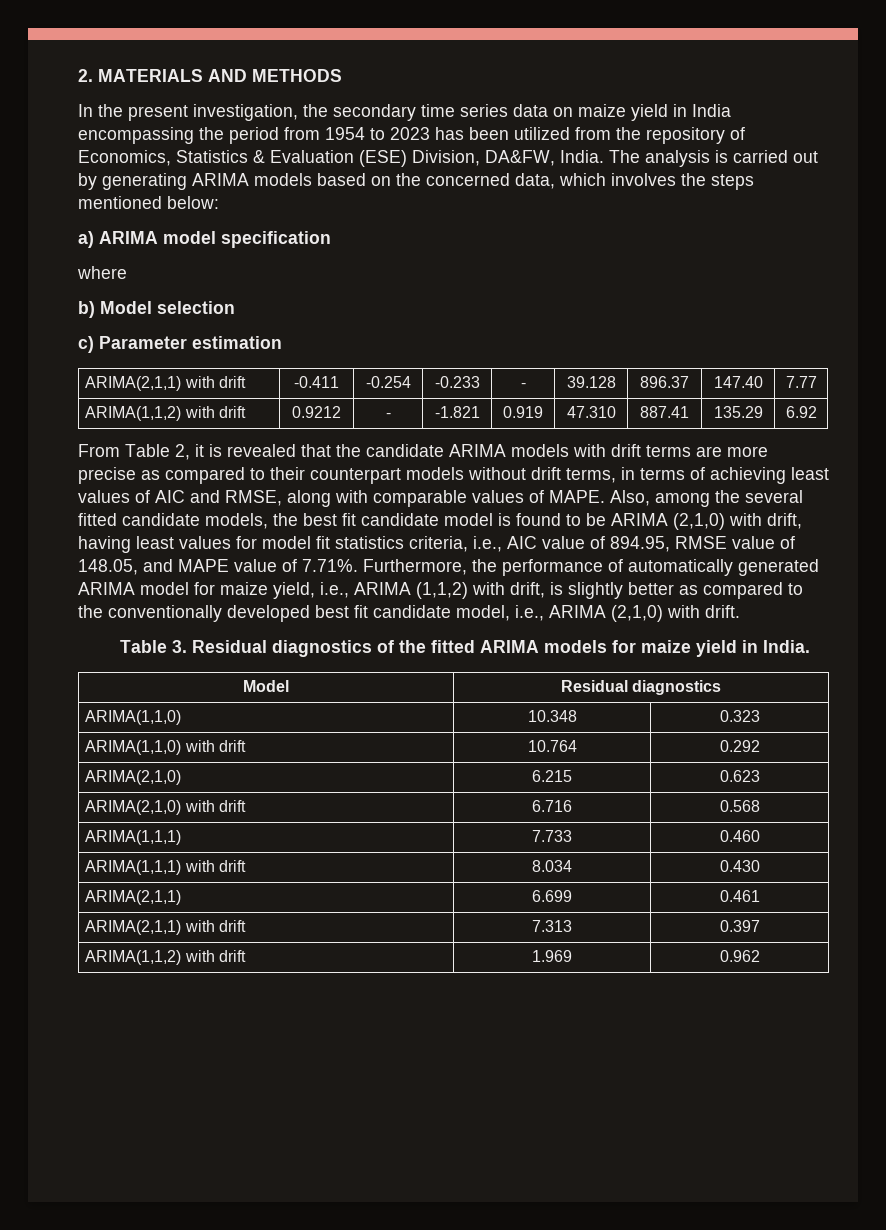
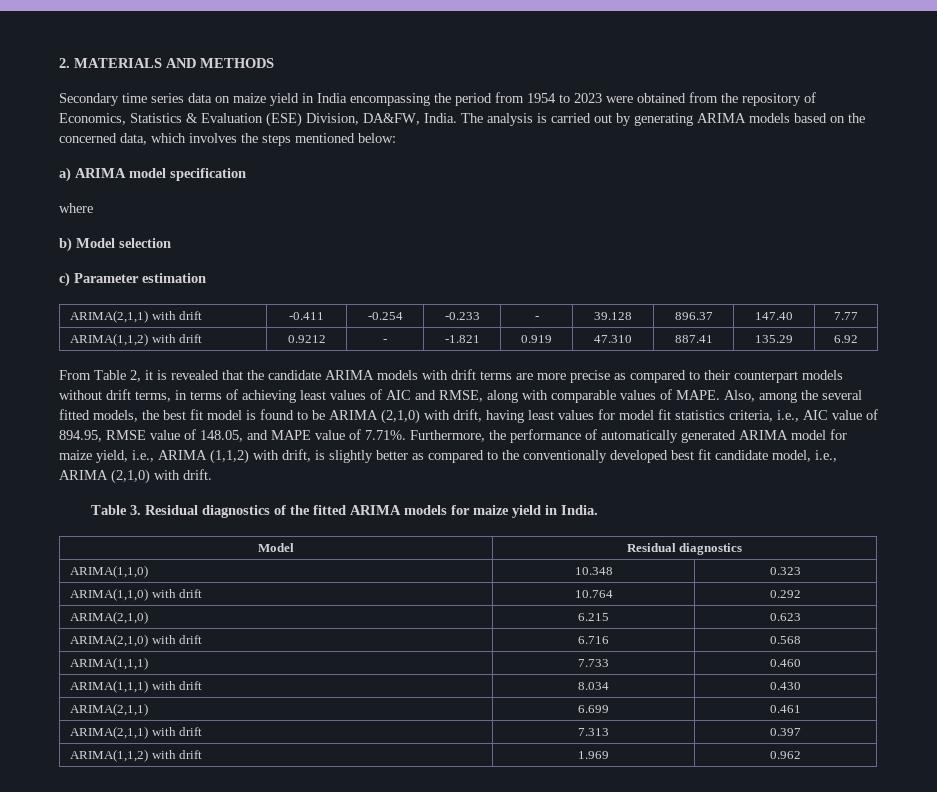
[78,104,416,121] In the present investigation, the secondary -> [59,93,119,106] Secondary
[435,127,570,140] has been utilized -> [606,93,686,103] were obtained
[122,513,200,526] candidate -> (90, 414) none
[361,513,439,526] candidate -> (203, 414) none

